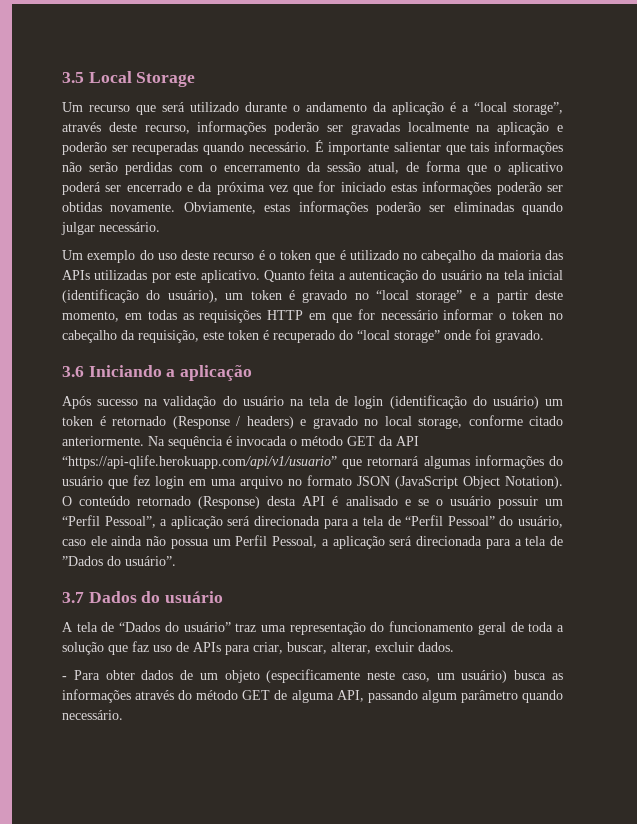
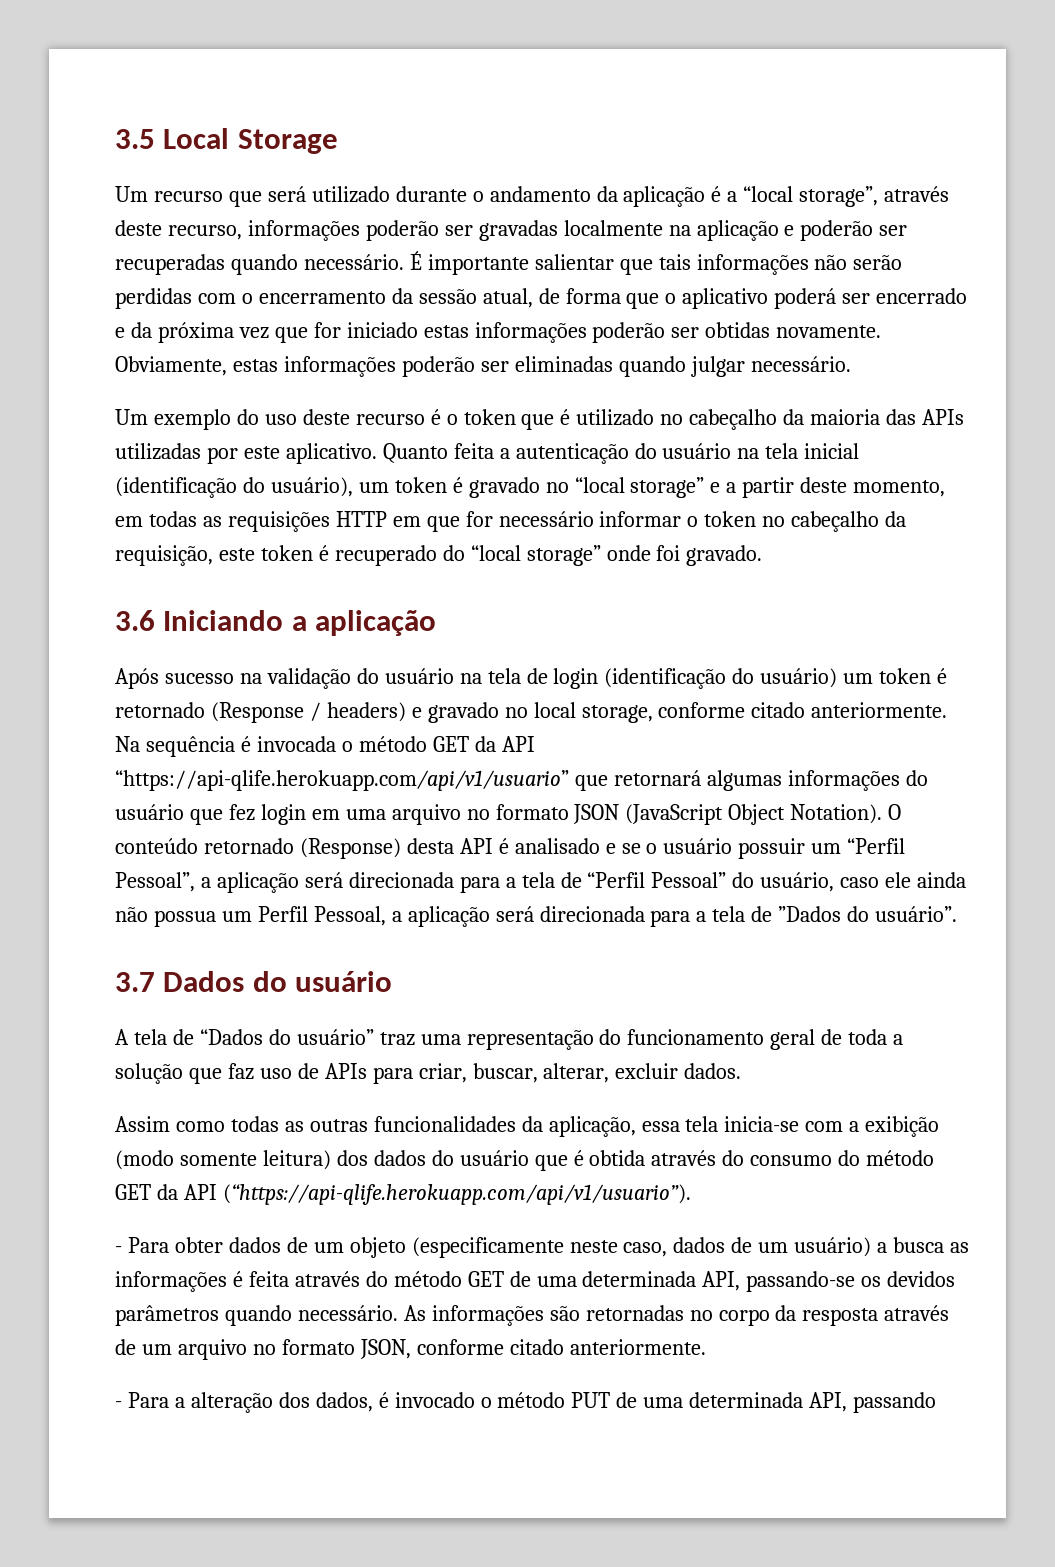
(454, 647) none -> [115,1116,940,1137] [115,1150,935,1171] [115,1184,691,1205] // Assim como todas as outras funcionalidades da aplicação, essa tela inicia-se com a exibição (modo somente leitura) dos dados do usuário que é obtida através do consumo do método GET da API (“https://api-qlife.herokuapp.com/api/v1/usuario”).
(430, 677) none -> [673,1237,753,1253] dados de
(508, 676) none -> [877,1242,888,1253] a
(131, 696) none -> [232,1271,289,1287] é feita
[291,690,563,703] [62,710,123,720] alguma API, passando algum parâmetro quando necessário. -> [536,1271,956,1292] [115,1305,950,1326] [115,1339,706,1360] [115,1392,937,1413] uma determinada API, passando-se os devidos parâmetros quando necessário. As informações são retornadas no corpo da resposta através de um arquivo no formato JSON, conforme citado anteriormente. // - Para a alteração dos dados, é invocado o método PUT de uma determinada API, passando

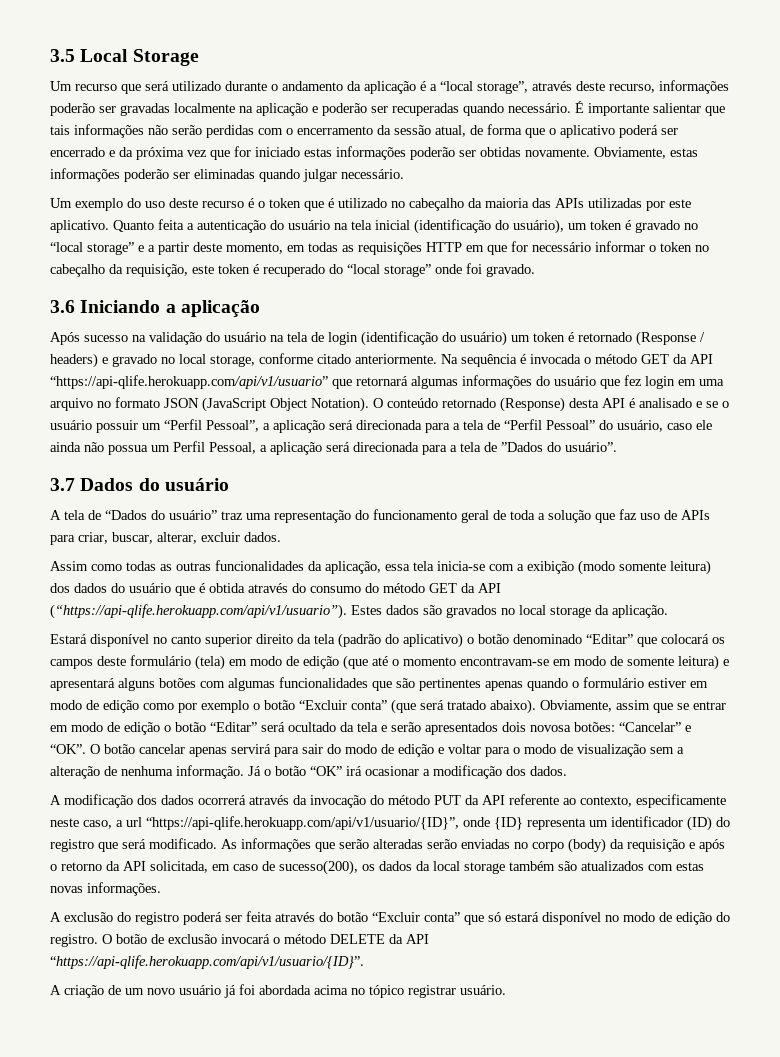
[115,1237,970,1258] [115,1271,956,1292] [115,1305,950,1326] [115,1339,706,1360] [115,1392,937,1413] // - Para obter dados de um objeto (especificamente neste caso, dados de um usuário) a busca as informações é feita através do método GET de uma determinada API, passando-se os devidos parâmetros quando necessário. As informações são retornadas no corpo da resposta através de um arquivo no formato JSON, conforme citado anteriormente. // - Para a alteração dos dados, é invocado o método PUT de uma determinada API, passando -> [351,605,668,618] [50,633,725,648] [50,655,729,670] [50,677,708,691] [50,699,726,714] [50,722,691,735] [50,744,684,757] [50,765,567,779] [50,794,726,808] [50,816,730,831] [50,838,725,853] [50,860,704,875] [50,882,161,896] [50,911,730,925] [50,934,429,947] [50,955,364,969] [50,984,506,998] Estes dados são gravados no local storage da aplicação. // Estará disponível no canto superior direito da tela (padrão do aplicativo) o botão denominado “Editar” que colocará os campos deste formulário (tela) em modo de edição (que até o momento encontravam-se em modo de somente leitura) e apresentará alguns botões com algumas funcionalidades que são pertinentes apenas quando o formulário estiver em modo de edição como por exemplo o botão “Excluir conta” (que será tratado abaixo). Obviamente, assim que se entrar em modo de edição o botão “Editar” será ocultado da tela e serão apresentados dois novosa botões: “Cancelar” e “OK”. O botão cancelar apenas servirá para sair do modo de edição e voltar para o modo de visualização sem a alteração de nenhuma informação. Já o botão “OK” irá ocasionar a modificação dos dados. // A modificação dos dados ocorrerá através da invocação do método PUT da API referente ao contexto, especificamente neste caso, a url “https://api-qlife.herokuapp.com/api/v1/usuario/{ID}”, onde {ID} representa um identificador (ID) do registro que será modificado. As informações que serão alteradas serão enviadas no corpo (body) da requisição e após o retorno da API solicitada, em caso de sucesso(200), os dados da local storage também são atualizados com estas novas informações. // A exclusão do registro poderá ser feita através do botão “Excluir conta” que só estará disponível no modo de edição do registro. O botão de exclusão invocará o método DELETE da API “https://api-qlife.herokuapp.com/api/v1/usuario/{ID}”. // A criação de um novo usuário já foi abordada acima no tópico registrar usuário.

